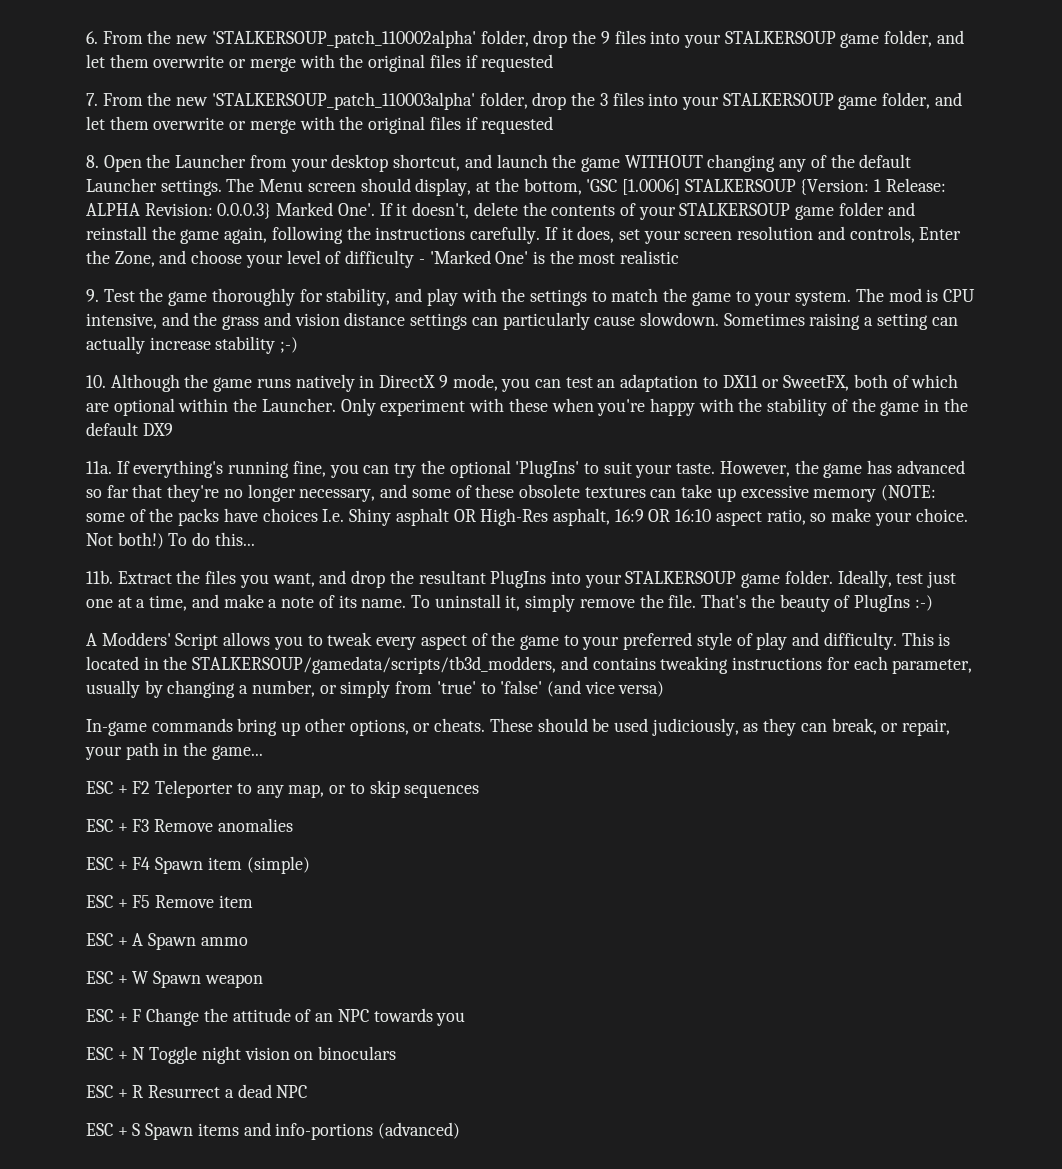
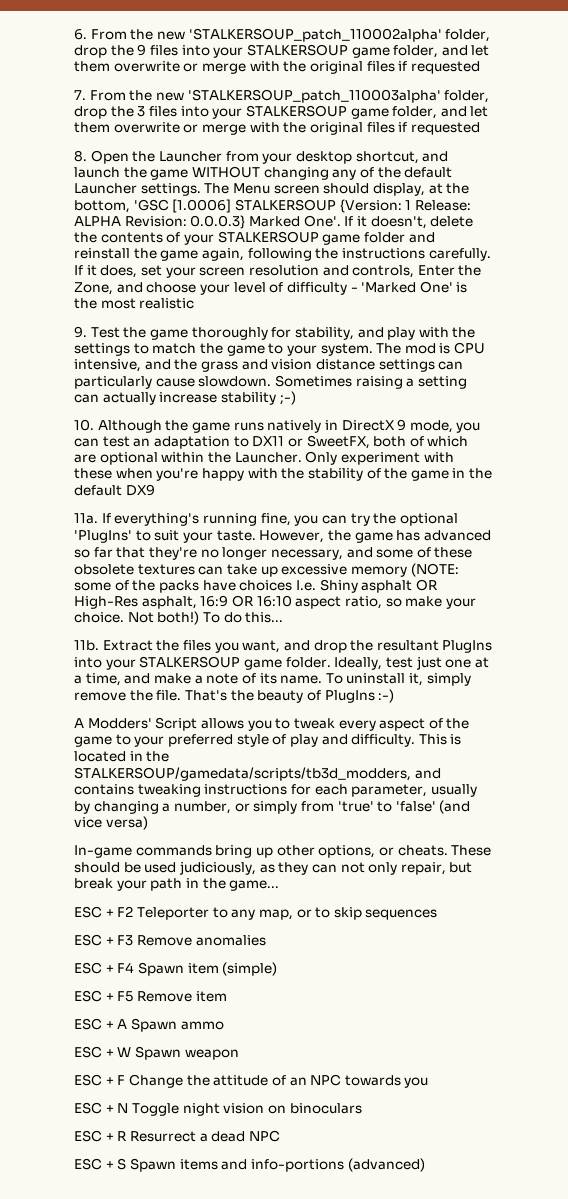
[831,718,951,736] break, or repair, -> [340,862,473,875] [74,878,113,889] not only repair, but break

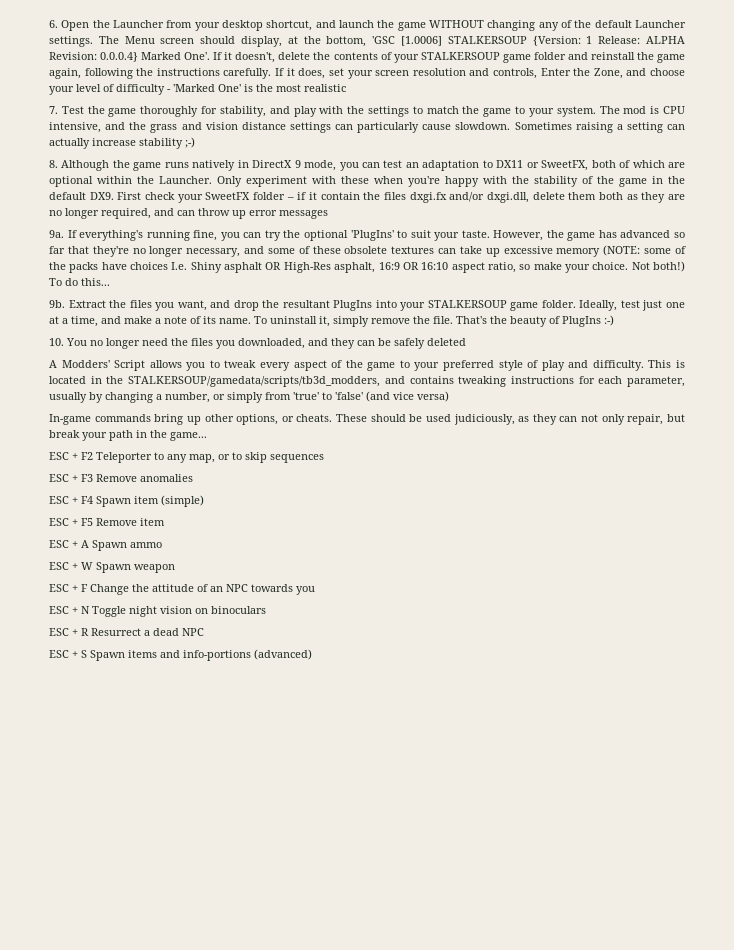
[90,28,491,42] [74,44,490,58] [74,61,480,74] [74,89,490,103] [74,105,489,119] [74,122,480,135] [74,150,87,162] From the new 'STALKERSOUP_patch_110002alpha' folder, drop the 9 files into your STALKERSOUP game folder, and let them overwrite or merge with the original files if requested // 7. From the new 'STALKERSOUP_patch_110003alpha' folder, drop the 3 files into your STALKERSOUP game folder, and let them overwrite or merge with the original files if requested // 8. -> (58, 24) none
[190,215,246,229] 0.0.0.3} -> [100,52,139,62] 0.0.0.4}
[74,326,87,338] 9. -> [49,106,58,114] 7.
[74,419,94,431] 10. -> [49,160,58,168] 8.
[125,484,155,496] [74,513,98,524] DX9 // 11a. -> [89,192,685,203] [49,208,328,219] [49,230,64,238] DX9. First check your SweetFX folder – if it contain the files dxgi.fx and/or dxgi.dll, delete them both as they are no longer required, and can throw up error messages // 9a.
[74,640,99,651] 11b. -> [49,300,65,308] 9b.
(395, 696) none -> [49,338,466,349] // 10. You no longer need the files you downloaded, and they can be safely deleted

